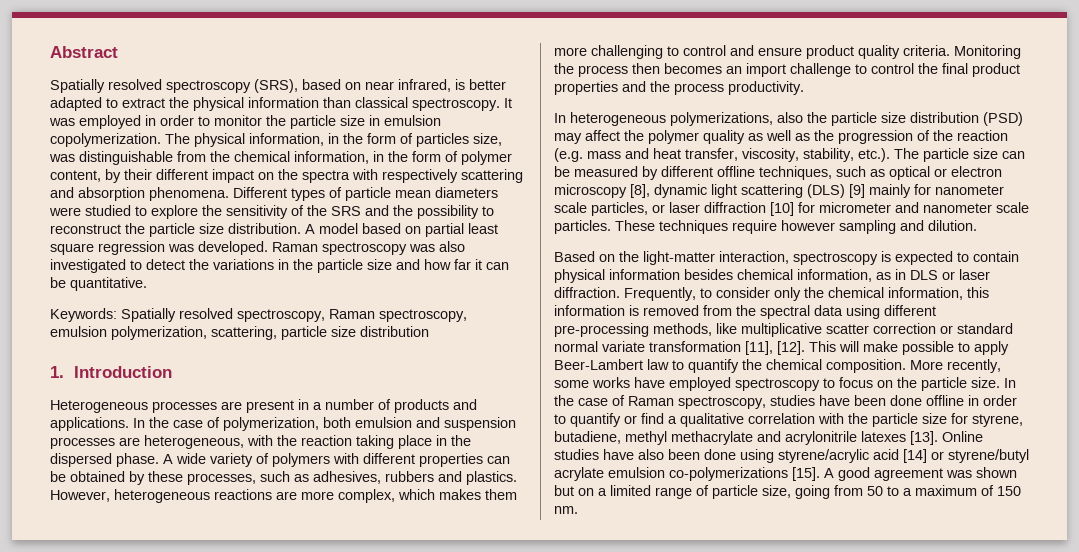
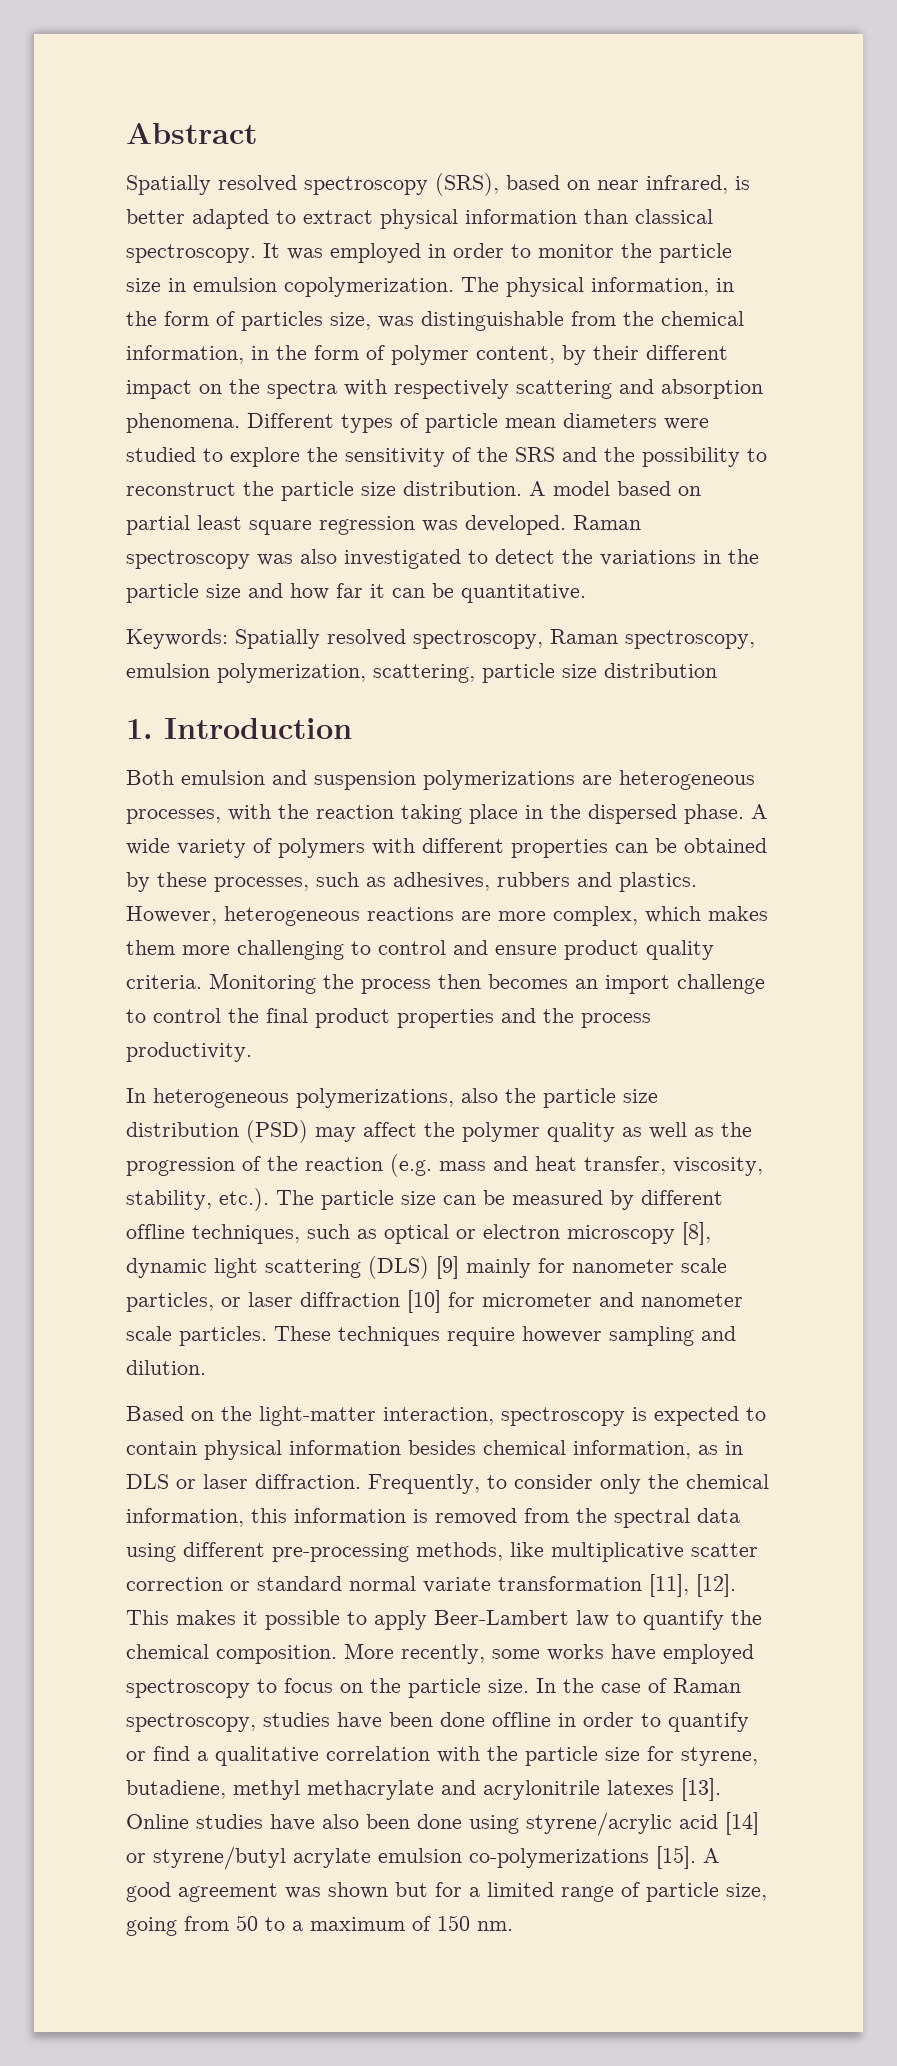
[169,97,189,108] the -> (373, 217) none
[50,399,477,413] [50,417,516,431] [50,435,244,449] Heterogeneous processes are present in a number of products and applications. In the case of polymerization, both emulsion and suspension processes are heterogeneous, -> [126,770,755,790] [126,809,221,824] Both emulsion and suspension polymerizations are heterogeneous processes,
[839,341,898,352] will make -> [176,1610,258,1625] makes it
[578,488,594,496] on -> [435,1882,462,1897] for

